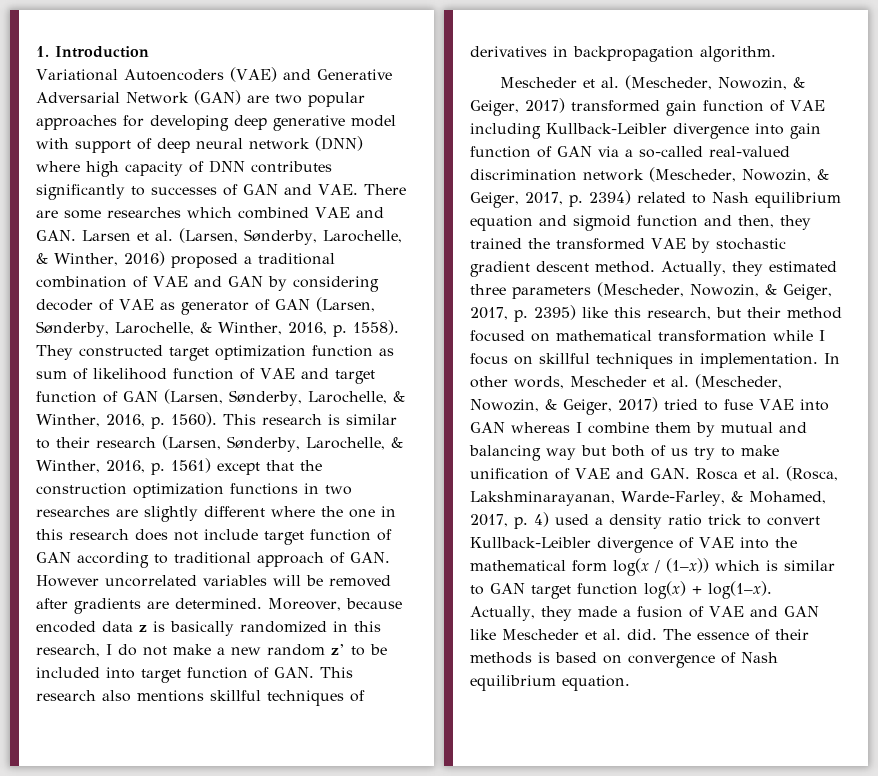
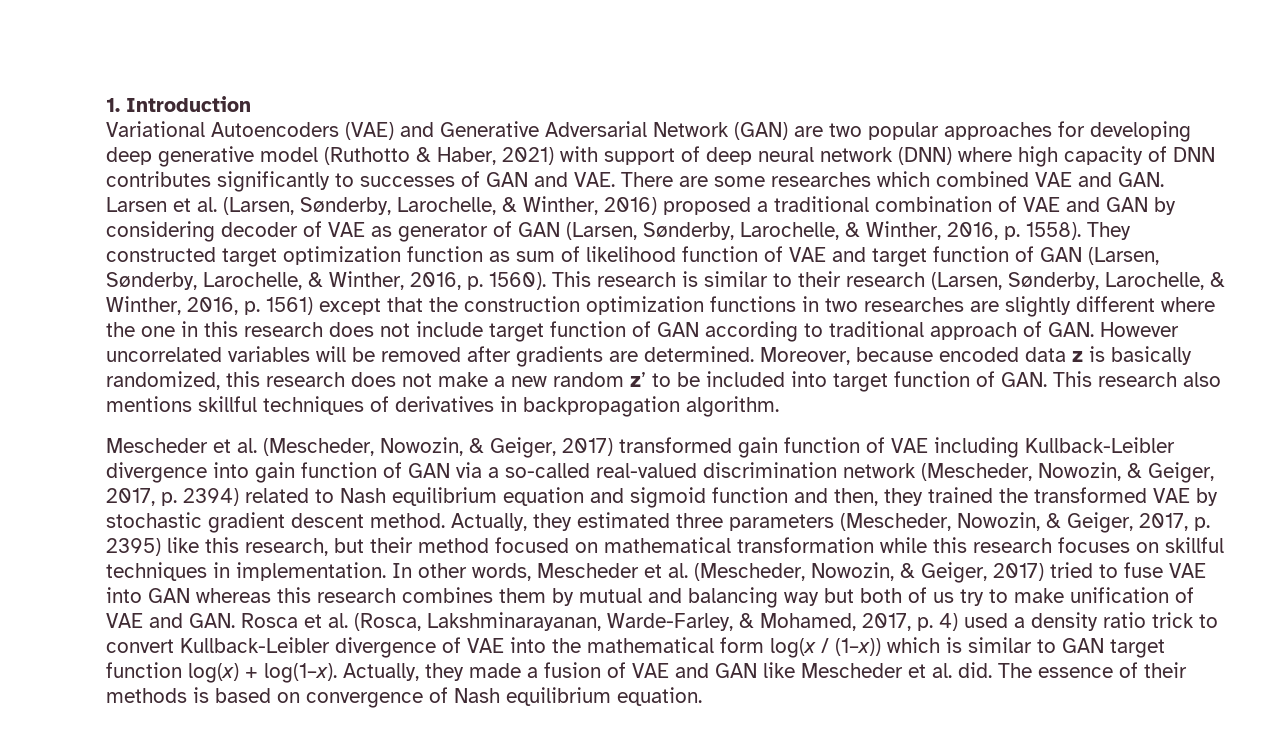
(396, 121) none -> [324,147,554,165] (Ruthotto & Haber, 2021)
[240,621,381,633] [36,644,137,657] randomized in this research, I do -> [106,371,396,390] randomized, this research does
[819,330,825,341] [470,353,508,365] I focus -> [933,537,1130,553] this research focuses
[576,422,649,434] I combine -> [277,587,493,603] this research combines

